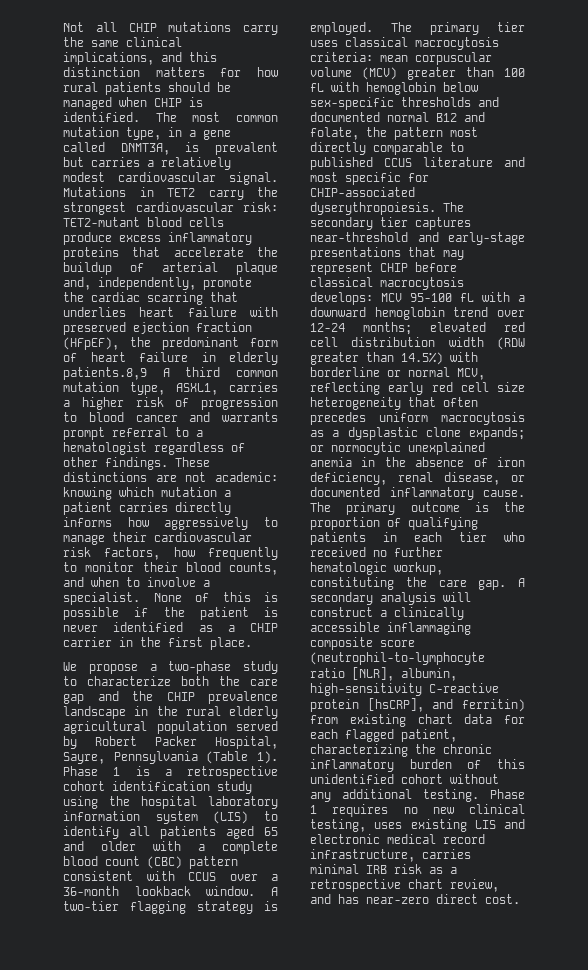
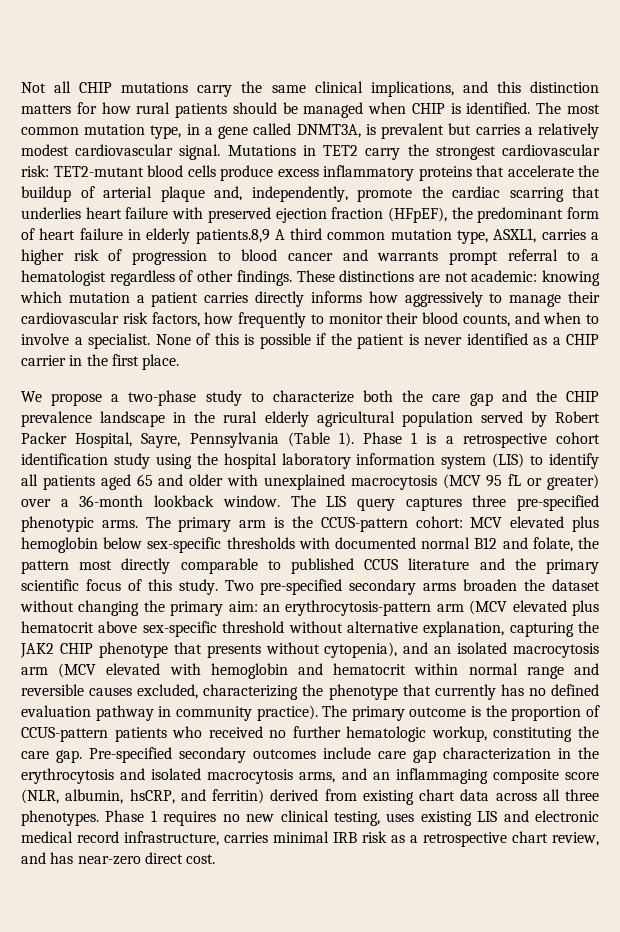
[198,841,278,854] [63,856,238,869] [63,871,216,881] a complete blood count (CBC) pattern consistent with CCUS -> [263,474,599,490] unexplained macrocytosis (MCV 95 fL or greater)
[271,887,278,896] [63,901,278,914] [310,22,525,35] [310,37,499,50] [310,52,492,65] [310,67,525,80] [310,82,359,92] A two-tier flagging strategy is employed. The primary tier uses classical macrocytosis criteria: mean corpuscular volume (MCV) greater than 100 fL with -> [290,495,599,511] [21,516,599,532] The LIS query captures three pre-specified phenotypic arms. The primary arm is the CCUS-pattern cohort: MCV elevated plus
[478,97,499,107] and -> [298,537,330,549] with
[310,172,429,185] [310,187,415,197] [310,202,464,215] [310,217,471,230] [310,232,525,245] [310,247,464,260] [310,262,457,275] [310,277,464,290] [310,292,525,305] [310,307,525,320] [310,322,525,335] [310,337,525,350] [310,352,478,365] [310,367,485,380] [310,382,525,395] [310,397,478,410] [310,412,525,425] [310,427,525,440] [310,442,485,455] [310,457,525,467] [310,472,525,485] [310,487,525,500] most specific for CHIP-associated dyserythropoiesis. The secondary tier captures near-threshold and early-stage presentations that may represent CHIP before classical macrocytosis develops: MCV 95-100 fL with a downward hemoglobin trend over 12-24 months; elevated red cell distribution width (RDW greater than 14.5%) with borderline or normal MCV, reflecting early red cell size heterogeneity that often precedes uniform macrocytosis as a dysplastic clone expands; or normocytic unexplained anemia in the absence of iron deficiency, renal disease, or documented inflammatory cause. -> [514,558,599,574] [21,579,601,595] [20,600,599,616] [21,621,599,637] [20,642,600,658] [21,663,599,679] [21,684,600,700] [21,705,318,721] the primary scientific focus of this study. Two pre-specified secondary arms broaden the dataset without changing the primary aim: an erythrocytosis-pattern arm (MCV elevated plus hematocrit above sex-specific threshold without alternative explanation, capturing the JAK2 CHIP phenotype that presents without cytopenia), and an isolated macrocytosis arm (MCV elevated with hemoglobin and hematocrit within normal range and reversible causes excluded, characterizing the phenotype that currently has no defined evaluation pathway in community practice).
[408,517,478,530] [310,532,487,545] qualifying patients in each tier -> [21,727,167,742] CCUS-pattern patients
[518,578,525,587] [310,592,471,605] [310,607,464,620] [310,622,471,635] [310,637,415,650] [310,652,485,665] [310,667,457,681] [310,683,499,696] [310,698,424,712] A secondary analysis will construct a clinically accessible inflammaging composite score (neutrophil-to-lymphocyte ratio [NLR], albumin, high-sensitivity C-reactive protein [hsCRP], -> [89,747,599,763] [21,768,599,784] [21,789,175,804] Pre-specified secondary outcomes include care gap characterization in the erythrocytosis and isolated macrocytosis arms, and an inflammaging composite score (NLR, albumin, hsCRP,
(525, 705) none -> [270,789,319,801] derived
[504,715,525,724] [310,729,457,742] [310,744,492,757] [310,759,525,772] [310,774,499,784] [310,789,479,802] for each flagged patient, characterizing the chronic inflammatory burden of this unidentified cohort without any additional testing. -> [495,789,599,801] [21,810,99,826] across all three phenotypes.

